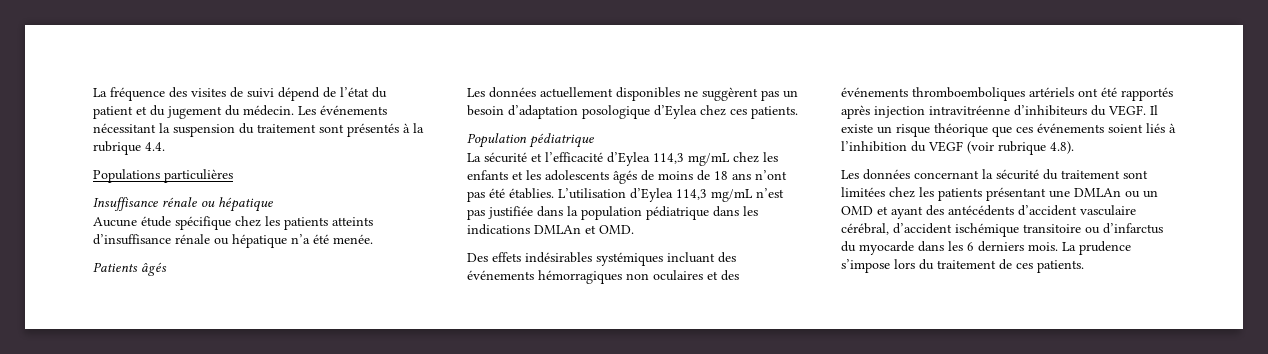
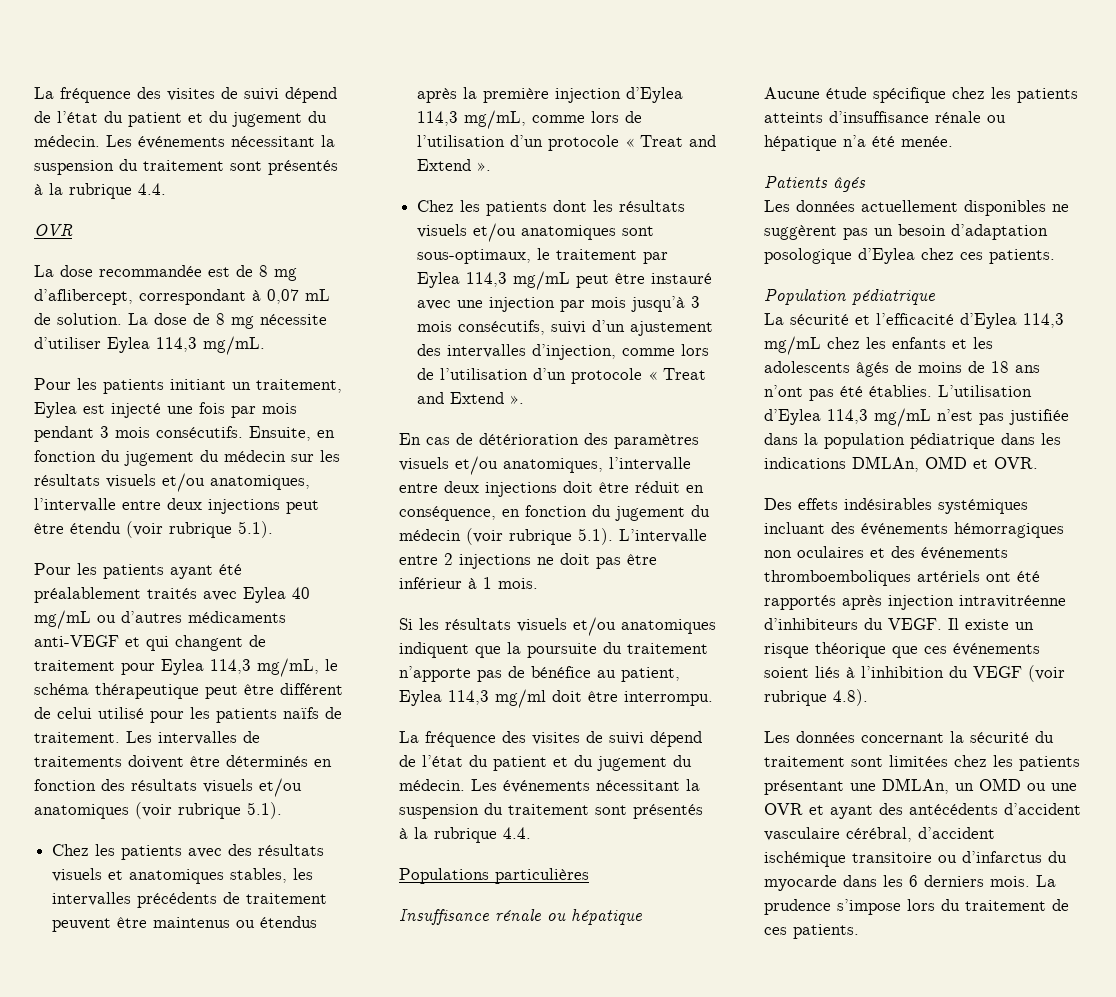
(165, 146) none -> [34,224,73,236] [34,265,297,281] [34,289,330,305] [34,313,327,329] [34,336,265,355] [34,378,342,394] [34,402,297,418] [34,426,335,442] [34,450,340,466] [34,473,310,492] [34,498,319,514] [34,521,273,538] [34,563,242,579] [34,587,310,603] [34,610,286,629] [34,635,266,651] [34,658,338,677] [34,683,343,699] [34,707,342,723] [34,731,260,745] [34,755,332,769] [34,778,302,797] [34,802,282,819] [52,844,325,860] [52,868,314,884] [52,892,328,908] [52,916,318,932] [417,87,684,103] [417,110,643,129] [417,135,717,151] [417,159,492,171] [417,200,686,216] [417,223,655,242] [417,248,669,264] [417,271,713,290] [417,296,701,312] [417,320,714,336] [417,344,710,360] [417,368,707,384] [417,392,525,404] [399,433,699,449] [399,456,691,475] [399,481,704,497] [399,505,710,521] [399,528,707,545] [399,553,657,569] [399,577,538,589] [399,617,716,636] [399,642,708,658] [399,666,680,682] [399,689,713,708] [399,731,702,747] [399,755,692,771] [399,779,700,793] [399,803,703,819] [399,827,531,843] // OVR // La dose recommandée est de 8 mg d’aflibercept, correspondant à 0,07 mL de solution. La dose de 8 mg nécessite d’utiliser Eylea 114,3 mg/mL. // Pour les patients initiant un traitement, Eylea est injecté une fois par mois pendant 3 mois consécutifs. Ensuite, en fonction du jugement du médecin sur les résultats visuels et/ou anatomiques, l’intervalle entre deux injections peut être étendu (voir rubrique 5.1). // Pour les patients ayant été préalablement traités avec Eylea 40 mg/mL ou d’autres médicaments anti-VEGF et qui changent de traitement pour Eylea 114,3 mg/mL, le schéma thérapeutique peut être différent de celui utilisé pour les patients naïfs de traitement. Les intervalles de traitements doivent être déterminés en fonction des résultats visuels et/ou anatomiques (voir rubrique 5.1). // Chez les patients avec des résultats visuels et anatomiques stables, les intervalles précédents de traitement peuvent être maintenus ou étendus après la première injection d’Eylea 114,3 mg/mL, comme lors de l’utilisation d’un protocole « Treat and Extend ». // Chez les patients dont les résultats visuels et/ou anatomiques sont sous-optimaux, le traitement par Eylea 114,3 mg/mL peut être instauré avec une injection par mois jusqu’à 3 mois consécutifs, suivi d’un ajustement des intervalles d’injection, comme lors de l’utilisation d’un protocole « Treat and Extend ». // En cas de détérioration des paramètres visuels et/ou anatomiques, l’intervalle entre deux injections doit être réduit en conséquence, en fonction du jugement du médecin (voir rubrique 5.1). L’intervalle entre 2 injections ne doit pas être inférieur à 1 mois. // Si les résultats visuels et/ou anatomiques indiquent que la poursuite du traitement n’apporte pas de bénéfice au patient, Eylea 114,3 mg/ml doit être interrompu. // La fréquence des visites de suivi dépend de l’état du patient et du jugement du médecin. Les événements nécessitant la suspension du traitement sont présentés à la rubrique 4.4.
[534,225,634,234] DMLAn et OMD. -> [852,456,1038,472] DMLAn, OMD et OVR.
[1074,188,1158,198] [841,206,873,215] DMLAn ou un OMD -> [882,778,1077,794] [764,803,803,815] DMLAn, un OMD ou une OVR

